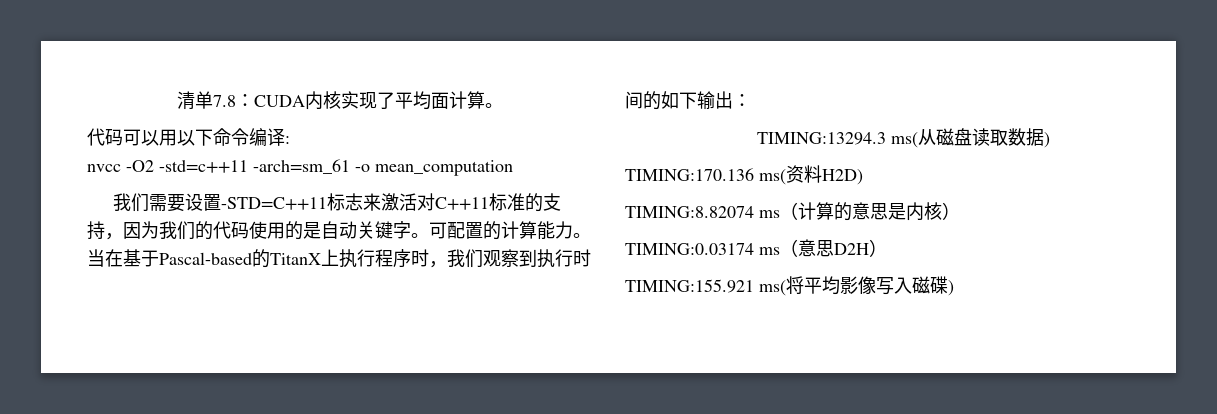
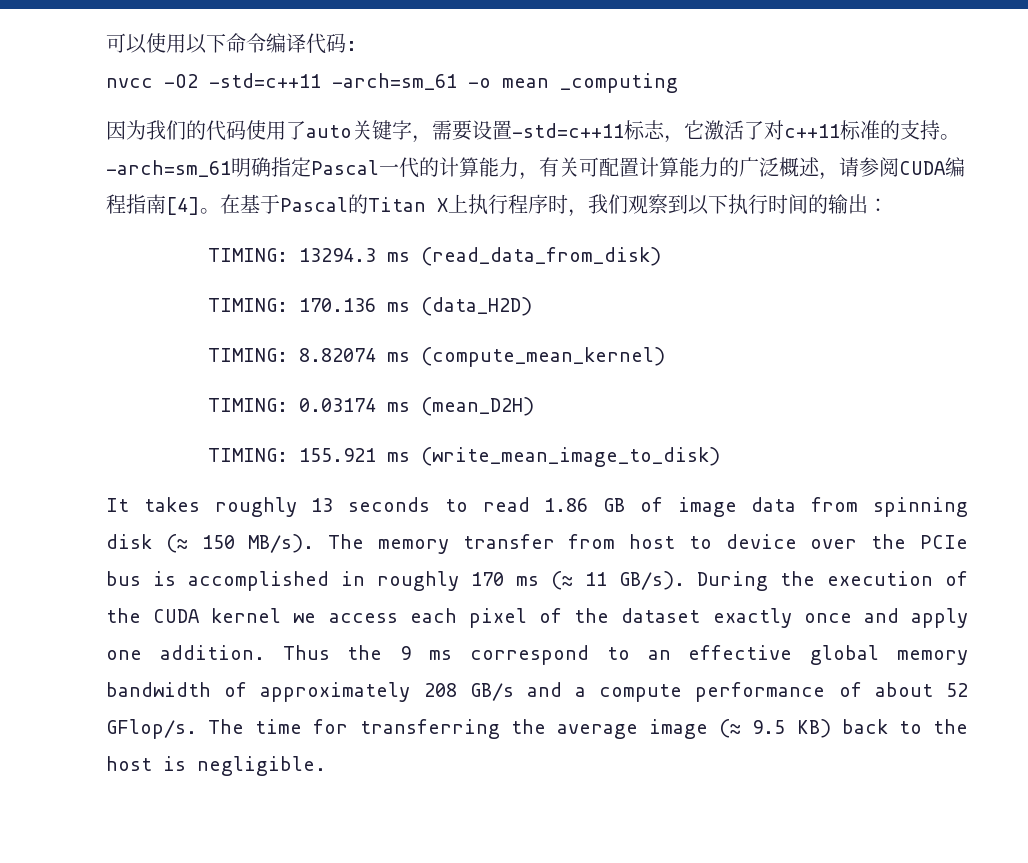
[176,91,503,110] [87,128,159,146] 清单7.8：CUDA内核实现了平均面计算。 // 代码可以 -> [106,33,166,54] 可以使
(285, 137) none -> [306,33,346,54] 代码
[375,160,513,176] [113,193,562,212] [87,221,123,240] mean_computation // 我们需要设置-STD=C++11标志来激活对C++11标准的支持， -> [502,73,678,93] mean _computing //
[285,221,591,240] [87,249,321,268] 的是自动关键字。可配置的计算能力。当在基于Pascal-based的TitanX -> [286,120,960,143] [106,157,965,180] [106,194,448,215] 了auto关键字，需要设置-std=c++11标志，它激活了对c++11标准的支持。-arch=sm_61明确指定Pascal一代的计算能力，有关可配置计算能力的广泛概述，请参阅CUDA编程指南[4]。在基于Pascal的Titan X
(537, 258) none -> [688,194,728,215] 以下
[661,91,697,109] 如下 -> (828, 204) none
[757,128,1051,148] [625,165,863,185] [625,202,960,221] [625,239,887,257] [625,276,954,296] TIMING:13294.3 ms(从磁盘读取数据) // TIMING:170.136 ms(资料H2D) // TIMING:8.82074 ms（计算的意思是内核） // TIMING:0.03174 ms（意思D2H） // TIMING:155.921 ms(将平均影像写入磁碟) -> [208,247,662,266] [208,297,533,316] [208,347,666,367] [208,397,535,416] [208,447,721,467] [106,497,968,517] [106,534,968,554] [106,571,968,591] [106,608,969,628] [106,645,969,665] [106,682,968,702] [106,719,969,739] [106,756,326,776] TIMING: 13294.3 ms (read_data_from_disk) // TIMING: 170.136 ms (data_H2D) // TIMING: 8.82074 ms (compute_mean_kernel) // TIMING: 0.03174 ms (mean_D2H) // TIMING: 155.921 ms (write_mean_image_to_disk) // It takes roughly 13 seconds to read 1.86 GB of image data from spinning disk (≈ 150 MB/s). The memory transfer from host to device over the PCIe bus is accomplished in roughly 170 ms (≈ 11 GB/s). During the execution of the CUDA kernel we access each pixel of the dataset exactly once and apply one addition. Thus the 9 ms correspond to an effective global memory bandwidth of approximately 208 GB/s and a compute performance of about 52 GFlop/s. The time for transferring the average image (≈ 9.5 KB) back to the host is negligible.

